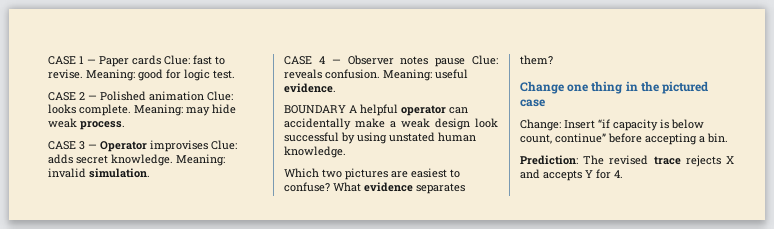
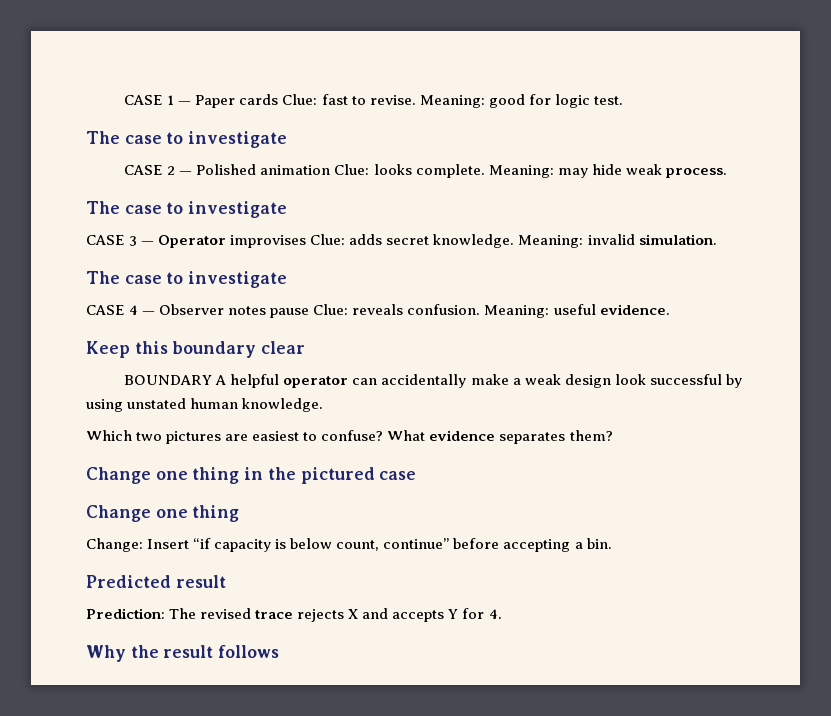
(235, 74) none -> [86,131,288,148] // The case to investigate
(125, 125) none -> [86,201,288,218] // The case to investigate
(150, 173) none -> [86,271,288,288] // The case to investigate
(336, 88) none -> [86,341,306,358] // Keep this boundary clear
(545, 103) none -> [86,505,240,522] // Change one thing
(728, 138) none -> [86,575,226,588] // Predicted result
(623, 174) none -> [86,645,280,662] // Why the result follows

